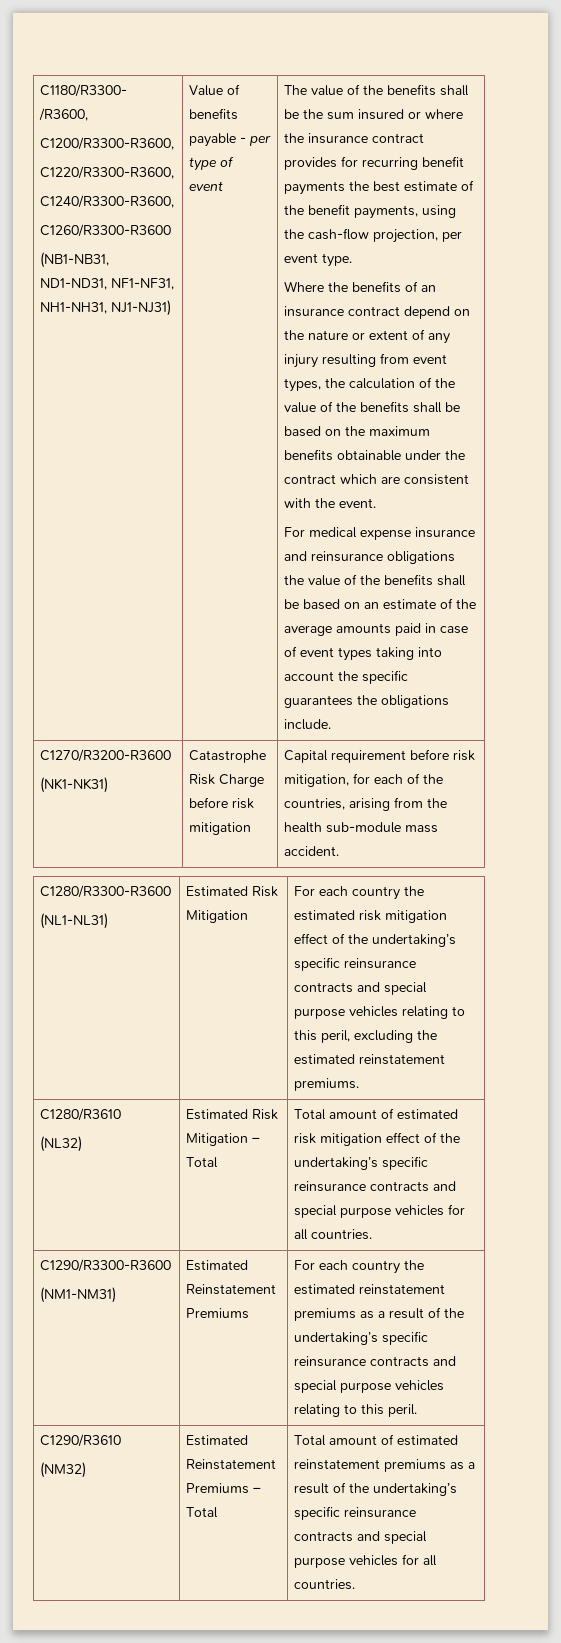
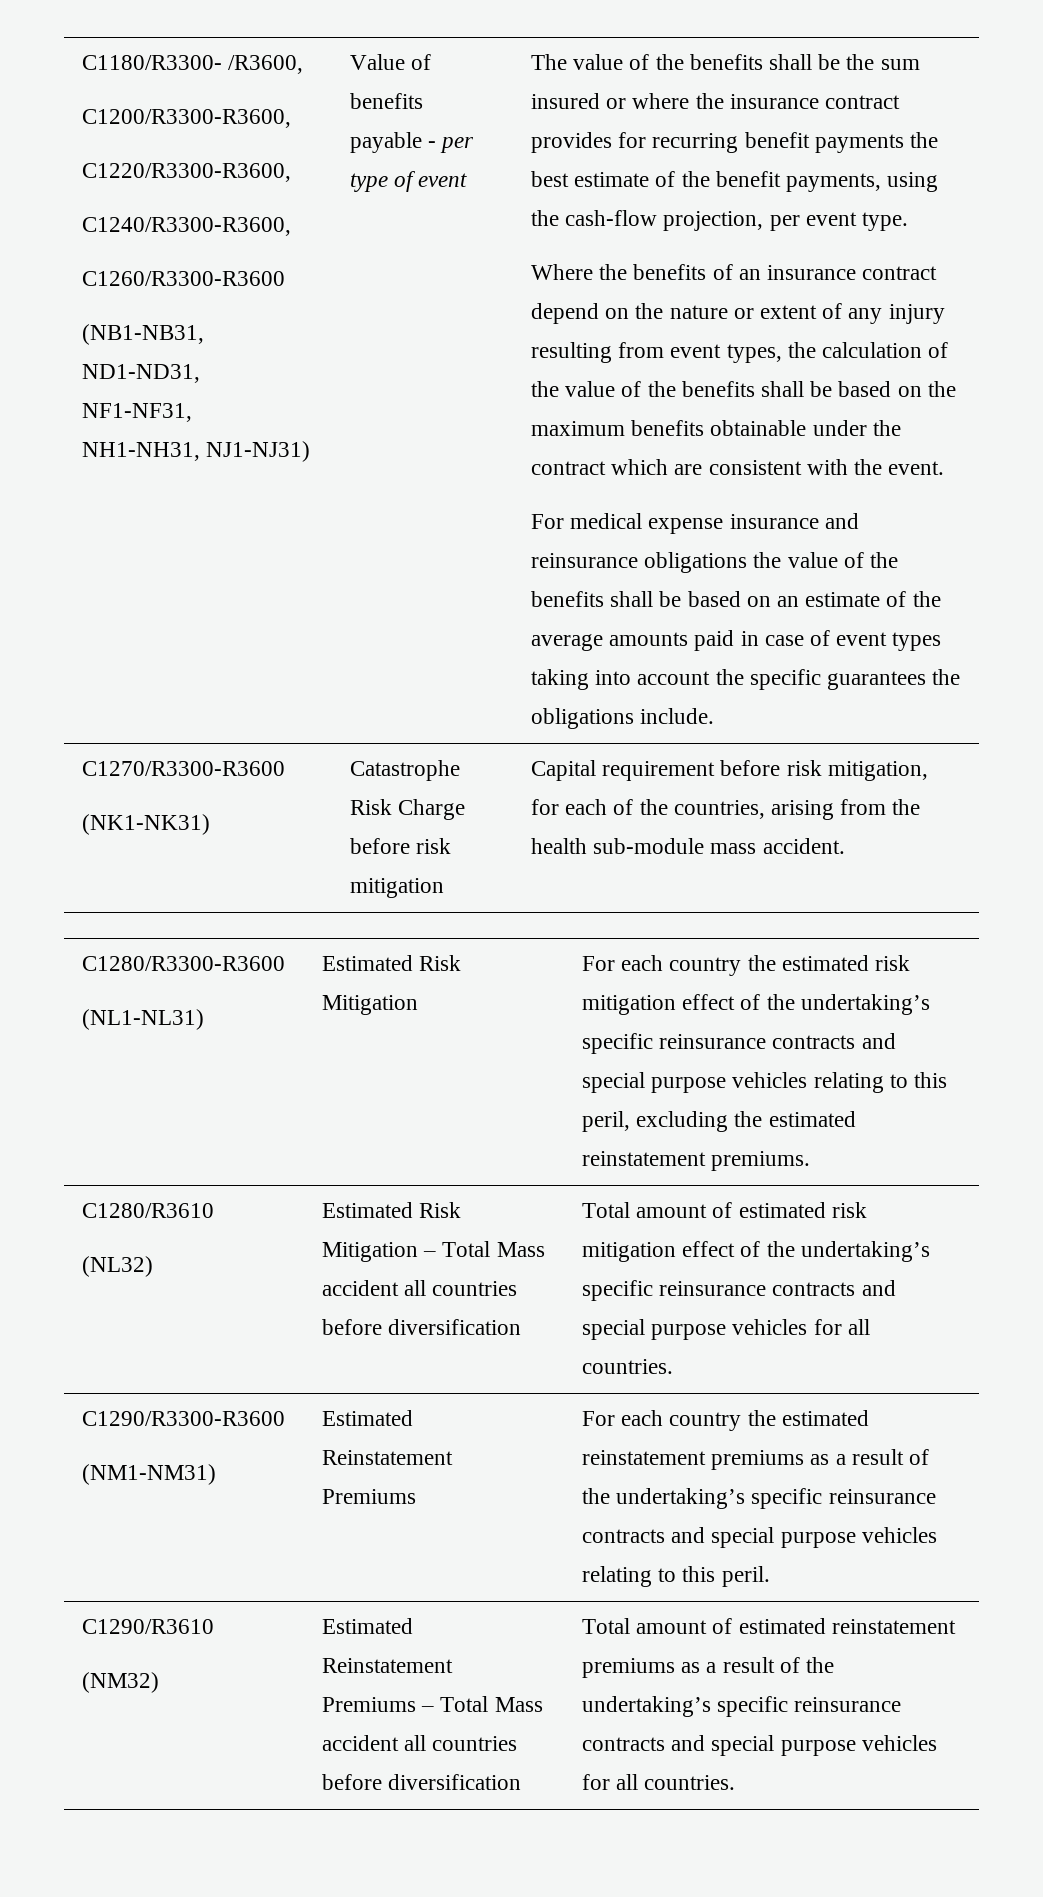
[40,749,172,762] C1270/R3200-R3600 -> [82,761,286,776] C1270/R3300-R3600
(219, 1162) none -> [496,1242,545,1257] [322,1280,518,1296] [322,1319,522,1335] Mass accident all countries before diversification
(219, 1512) none -> [494,1697,543,1712] [322,1735,518,1751] [322,1774,522,1790] Mass accident all countries before diversification

